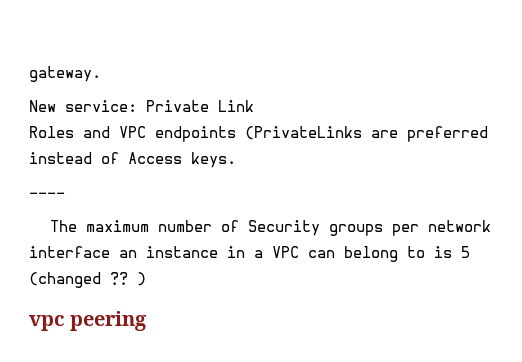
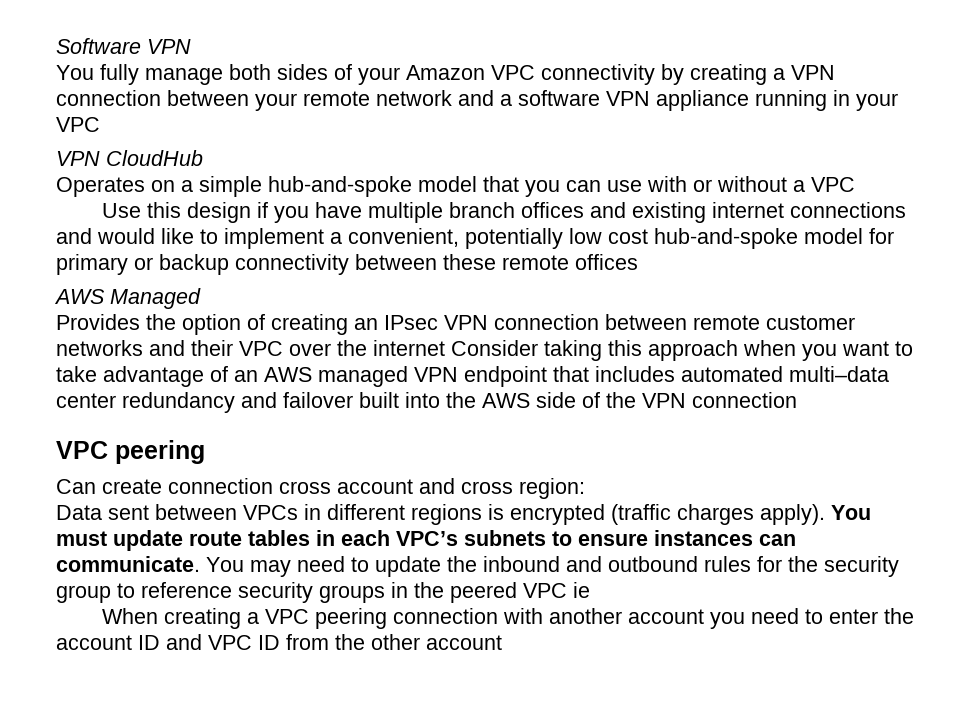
[29,66,101,82] [29,100,254,112] [29,126,488,142] [29,152,236,168] [29,192,65,198] [49,220,491,236] [29,246,470,262] [29,272,146,288] [29,311,148,331] gateway. // New service: Private Link // Roles and VPC endpoints (PrivateLinks are preferred instead of Access keys. // ---- // The maximum number of Security groups per network interface an instance in a VPC can belong to is 5 (changed ?? ) // vpc peering -> [56,38,191,54] [56,64,835,85] [56,90,898,111] [56,117,100,132] [56,150,203,166] [56,176,855,197] [101,202,906,223] [56,228,894,249] [56,254,638,275] [54,288,201,309] [56,314,855,335] [56,340,913,361] [56,366,889,387] [56,392,797,413] [56,440,205,464] [56,478,585,499] [56,504,871,525] [56,530,796,551] [56,556,899,577] [56,582,590,603] [101,608,914,629] [56,634,502,650] Software VPN // You fully manage both sides of your Amazon VPC connectivity by creating a VPN connection between your remote network and a software VPN appliance running in your VPC // VPN CloudHub // Operates on a simple hub-and-spoke model that you can use with or without a VPC // Use this design if you have multiple branch offices and existing internet connections and would like to implement a convenient, potentially low cost hub-and-spoke model for primary or backup connectivity between these remote offices // AWS Managed // Provides the option of creating an IPsec VPN connection between remote customer networks and their VPC over the internet Consider taking this approach when you want to take advantage of an AWS managed VPN endpoint that includes automated multi–data center redundancy and failover built into the AWS side of the VPN connection // VPC peering // Can create connection cross account and cross region: // Data sent between VPCs in different regions is encrypted (traffic charges apply). You must update route tables in each VPC’s subnets to ensure instances can communicate. You may need to update the inbound and outbound rules for the security group to reference security groups in the peered VPC ie // When creating a VPC peering connection with another account you need to enter the account ID and VPC ID from the other account

